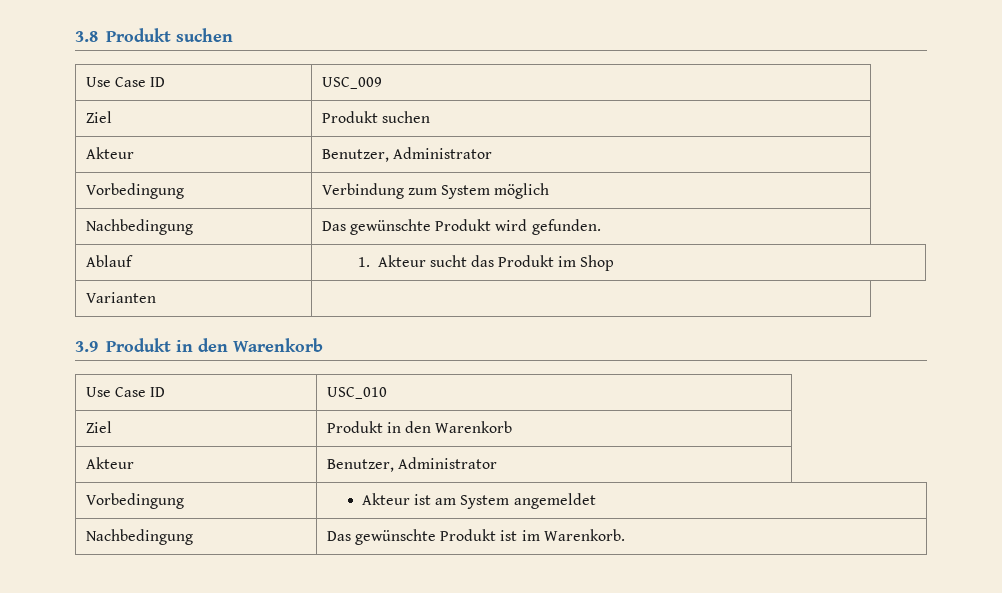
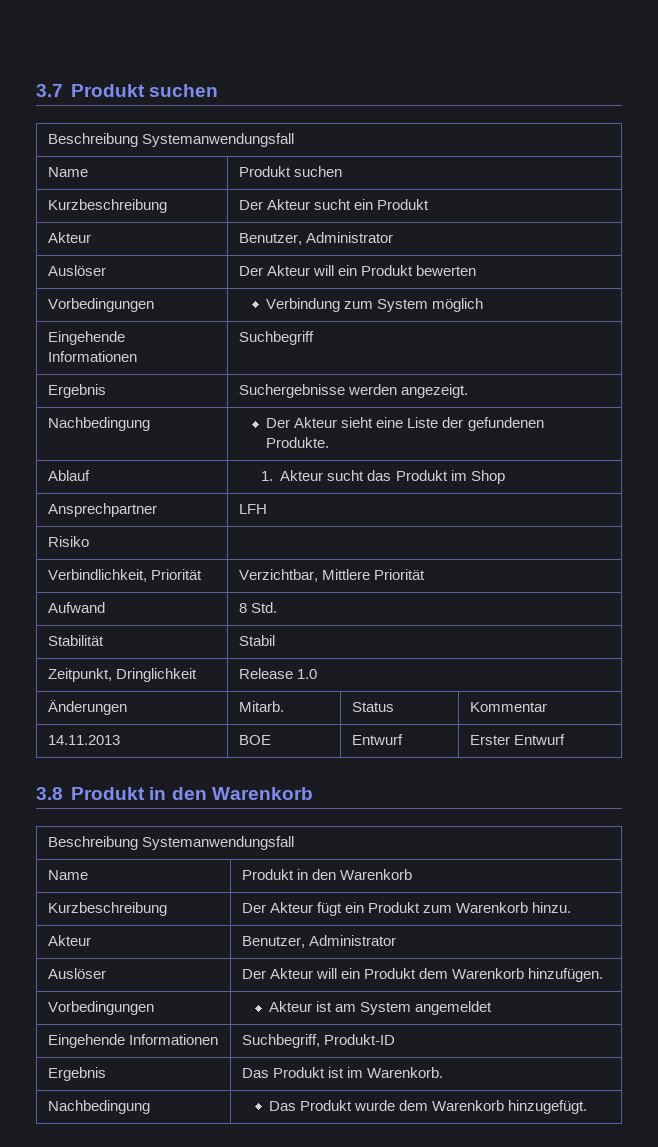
[75,28,233,42] [85,77,166,87] [321,77,382,89] [85,111,112,123] [321,111,431,123] [85,147,134,159] [321,147,493,162] [85,183,184,199] [321,183,550,199] [85,219,193,235] [321,219,601,235] 3.8 Produkt suchen // Use Case ID | USC_009 // Ziel | Produkt suchen // Akteur | Benutzer, Administrator // Vorbedingung | Verbindung zum System möglich // Nachbedingung | Das gewünschte Produkt wird gefunden. -> [36,84,219,97] [47,133,294,147] [47,167,88,177] [238,166,342,177] [47,199,167,213] [238,199,429,210] [47,232,91,243] [238,232,393,245] [47,265,106,276] [238,265,476,276] [47,298,154,312] [266,298,484,312] [47,331,125,345] [47,351,137,362] [238,331,314,345] [47,384,106,398] [238,384,468,398] [47,417,150,431] [266,417,544,431] [266,437,330,448] 3.7 Produkt suchen // Beschreibung Systemanwendungsfall // Name | Produkt suchen // Kurzbeschreibung | Der Akteur sucht ein Produkt // Akteur | Benutzer, Administrator // Auslöser | Der Akteur will ein Produkt bewerten // Vorbedingungen | Verbindung zum System möglich // Eingehende Informationen | Suchbegriff // Ergebnis | Suchergebnisse werden angezeigt. // Nachbedingung | Der Akteur sieht eine Liste der gefundenen Produkte.
[85,292,156,303] [75,338,323,352] [85,387,166,397] [326,387,387,399] [85,421,112,433] [326,421,513,433] [85,457,134,469] [326,457,498,472] [85,493,184,509] Varianten | // 3.9 Produkt in den Warenkorb // Use Case ID | USC_010 // Ziel | Produkt in den Warenkorb // Akteur | Benutzer, Administrator // Vorbedingung -> [47,503,157,517] [238,504,267,514] [47,536,89,547] [47,569,202,582] [238,569,425,582] [47,602,105,613] [238,602,277,613] [47,635,104,646] [238,635,275,646] [47,668,197,682] [238,668,317,679] [47,700,127,715] [238,701,284,712] [351,702,394,712] [469,702,547,712] [47,735,120,745] [238,735,271,745] [351,734,403,745] [469,734,565,745] [36,787,313,800] [47,836,294,850] [47,870,88,880] [241,869,412,880] [47,902,167,916] [241,902,571,916] [47,935,91,946] [241,935,396,948] [47,968,106,979] [241,968,603,982] [47,1001,154,1015] Ansprechpartner | LFH // Risiko | // Verbindlichkeit, Priorität | Verzichtbar, Mittlere Priorität // Aufwand | 8 Std. // Stabilität | Stabil // Zeitpunkt, Dringlichkeit | Release 1.0 // Änderungen | Mitarb. | Status | Kommentar // 14.11.2013 | BOE | Entwurf | Erster Entwurf // 3.8 Produkt in den Warenkorb // Beschreibung Systemanwendungsfall // Name | Produkt in den Warenkorb // Kurzbeschreibung | Der Akteur fügt ein Produkt zum Warenkorb hinzu. // Akteur | Benutzer, Administrator // Auslöser | Der Akteur will ein Produkt dem Warenkorb hinzufügen. // Vorbedingungen
[85,529,193,545] [326,529,437,545] Nachbedingung | Das gewünschte -> [47,1034,218,1048] [241,1034,395,1048] [47,1067,106,1081] [241,1068,269,1078] Eingehende Informationen | Suchbegriff, Produkt-ID // Ergebnis | Das
(625, 535) none -> [47,1100,150,1114] [269,1100,588,1114] // Nachbedingung | Das Produkt wurde dem Warenkorb hinzugefügt.

